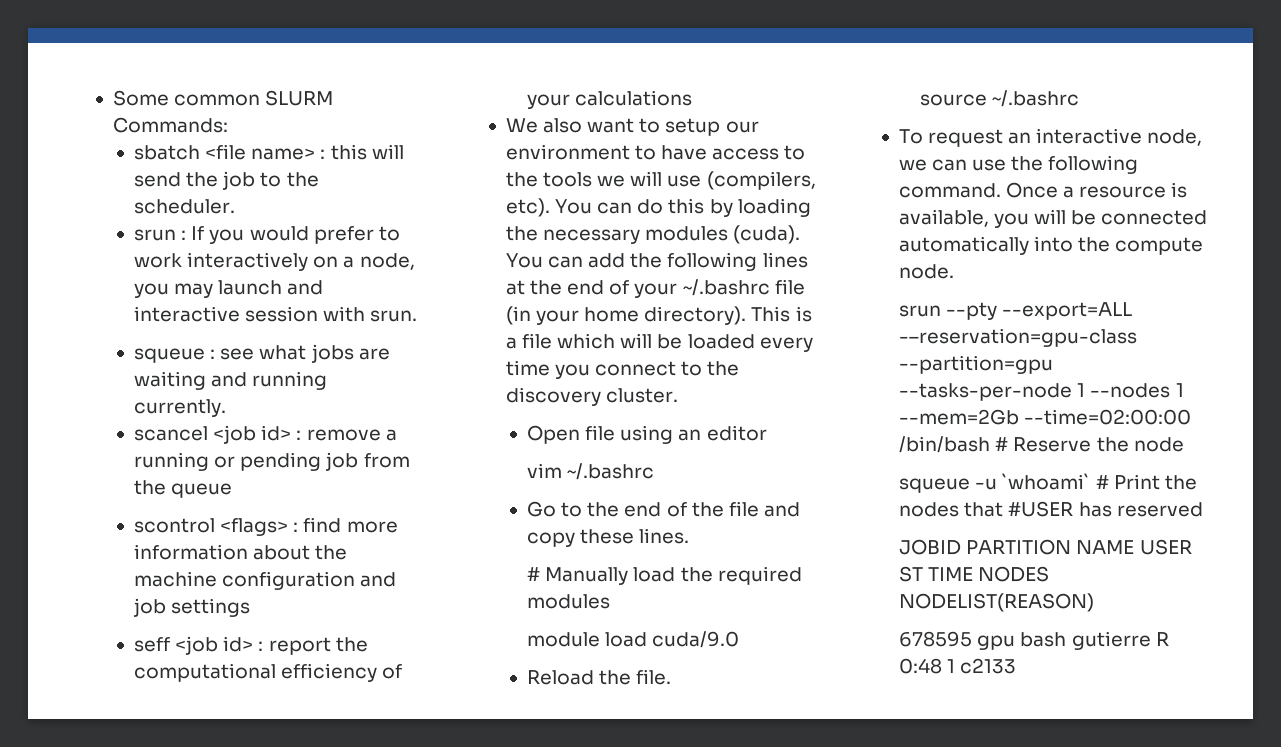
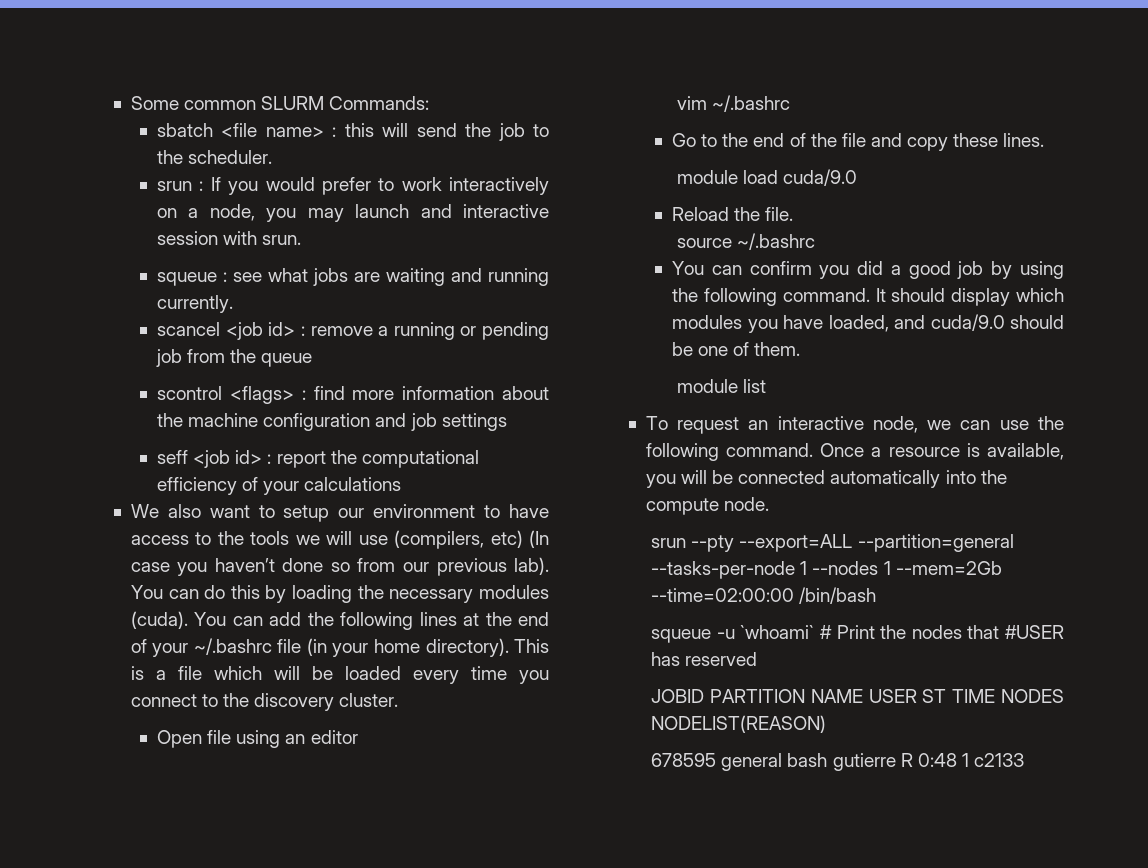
[505,198,550,217] etc). -> [490,530,549,548] [130,557,549,576] etc) (In case you haven’t done so from our previous lab).
[527,566,802,585] [527,594,611,609] // # Manually load the required modules -> (1045, 140) none
(1080, 98) none -> [672,261,1064,279] [672,288,1064,306] [672,314,1064,333] [672,342,801,356] [677,379,767,393] // You can confirm you did a good job by using the following command. It should display which modules you have loaded, and cuda/9.0 should be one of them. // module list
[899,328,1138,347] [899,355,1054,374] -–reservation=gpu-class --partition=gpu -> [857,534,1014,552] --partition=general
[995,437,1184,452] # Reserve the node -> (877, 595) none
[977,635,1016,650] gpu -> [721,753,783,771] general

